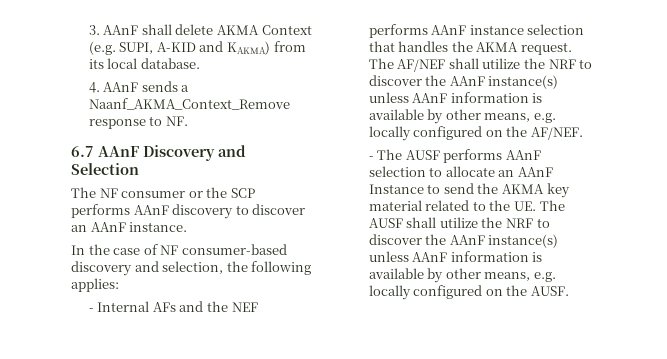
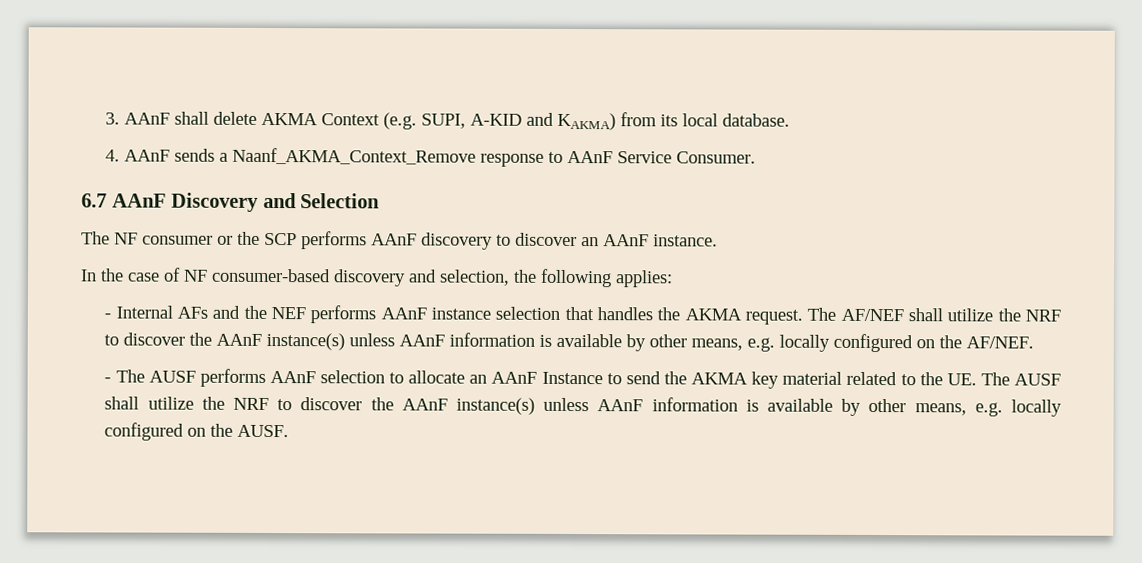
[165,116,188,126] NF. -> [567,150,757,164] AAnF Service Consumer.

